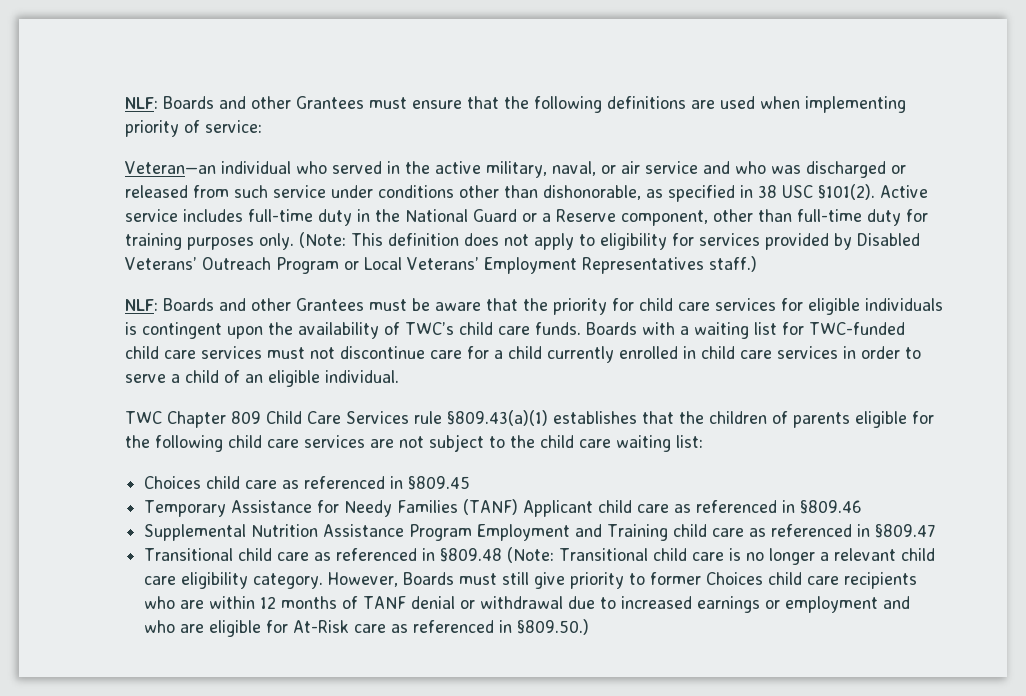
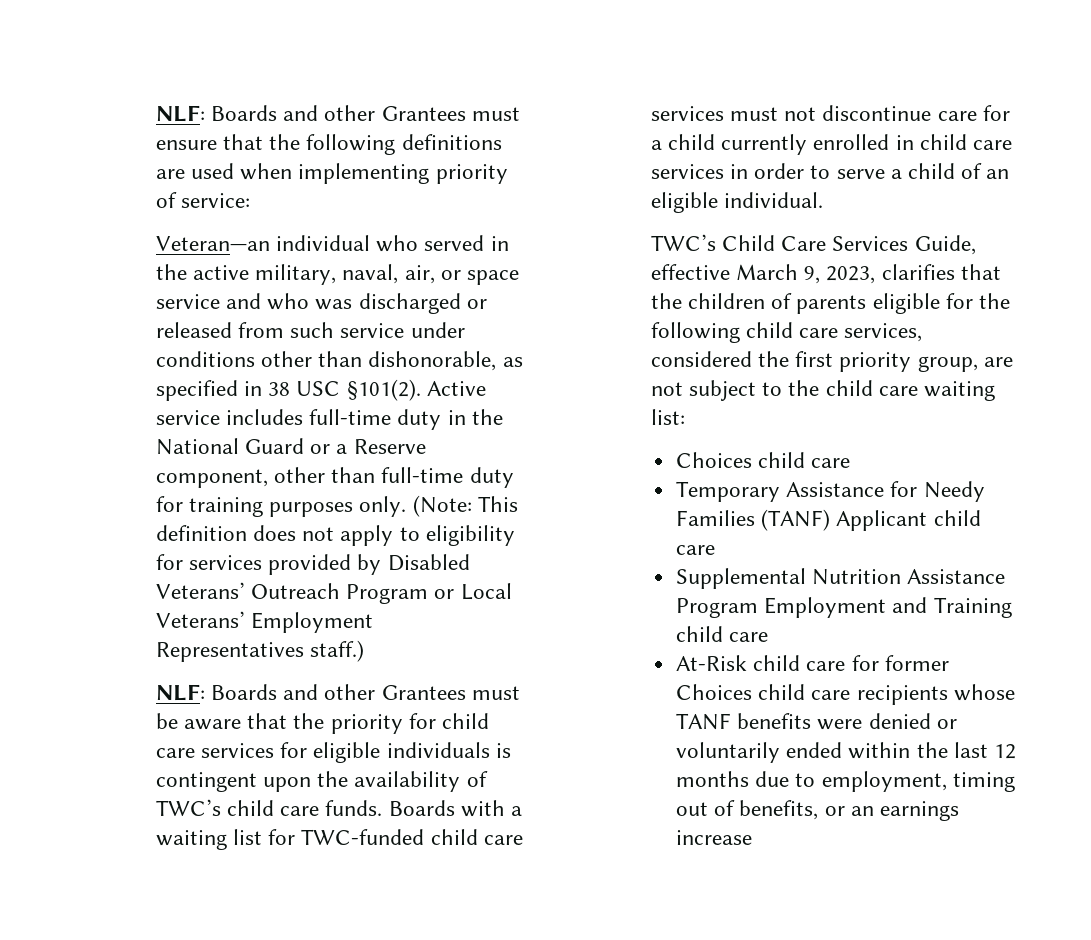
[600,161,640,174] or air -> [404,265,520,285] air, or space
[124,410,637,428] TWC Chapter 809 Child Care Services rule §809.43(a)(1) establishes -> [650,234,976,255] [650,264,955,284] TWC’s Child Care Services Guide, effective March 9, 2023, clarifies
[303,435,365,448] services -> [844,323,923,342] [650,351,978,372] services, considered the first priority group,
[281,476,470,490] as referenced in §809.45 -> (851, 463) none
[673,500,862,514] as referenced in §809.46 -> (716, 550) none
[748,524,935,538] [143,547,935,565] [143,572,645,589] as referenced in §809.47 // Transitional child care as referenced in §809.48 (Note: Transitional child care is no longer a relevant child care eligibility category. However, Boards must still give priority to -> [676,655,879,671] // At-Risk child care for
[143,596,910,613] [143,619,589,637] who are within 12 months of TANF denial or withdrawal due to increased earnings or employment and who are eligible for At-Risk care as referenced in §809.50.) -> [953,684,1015,701] [676,713,957,730] [676,742,1017,763] [676,771,1015,792] [676,800,960,821] [676,830,753,845] whose TANF benefits were denied or voluntarily ended within the last 12 months due to employment, timing out of benefits, or an earnings increase

